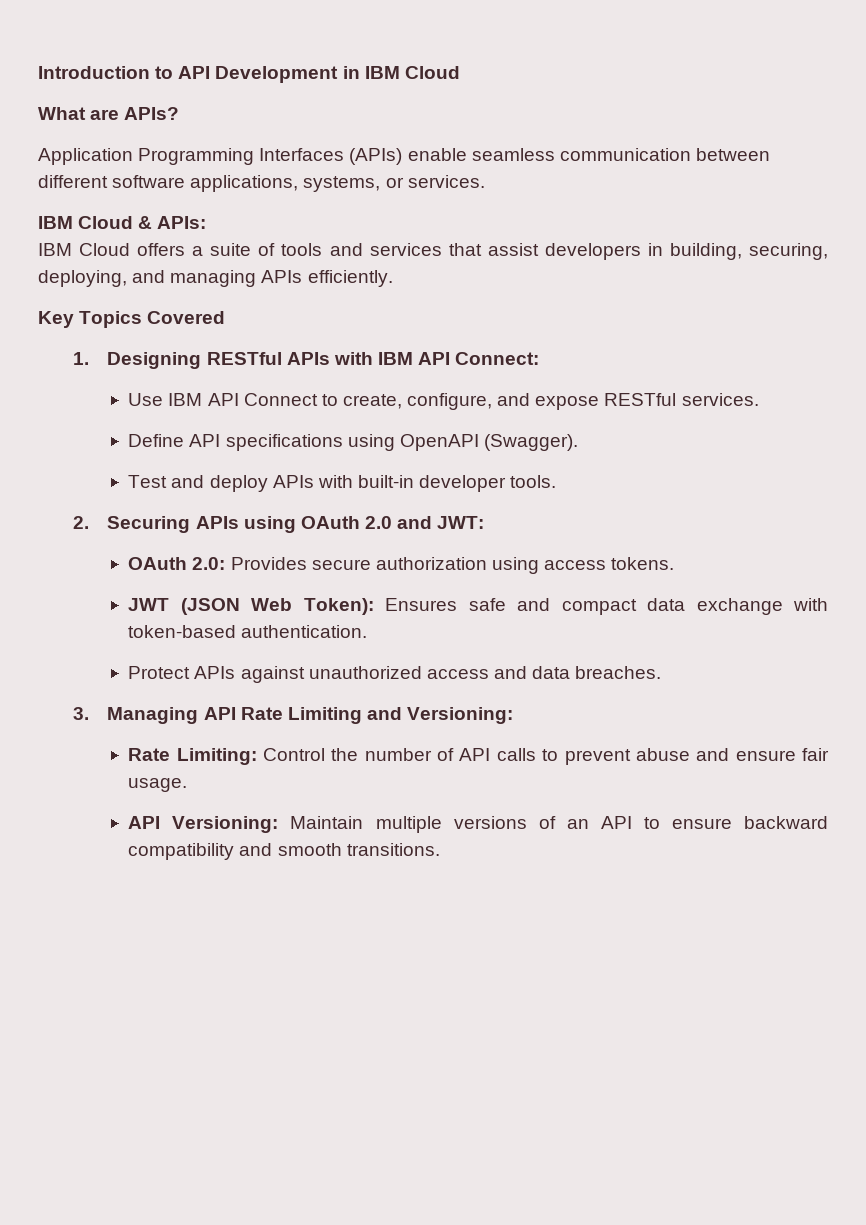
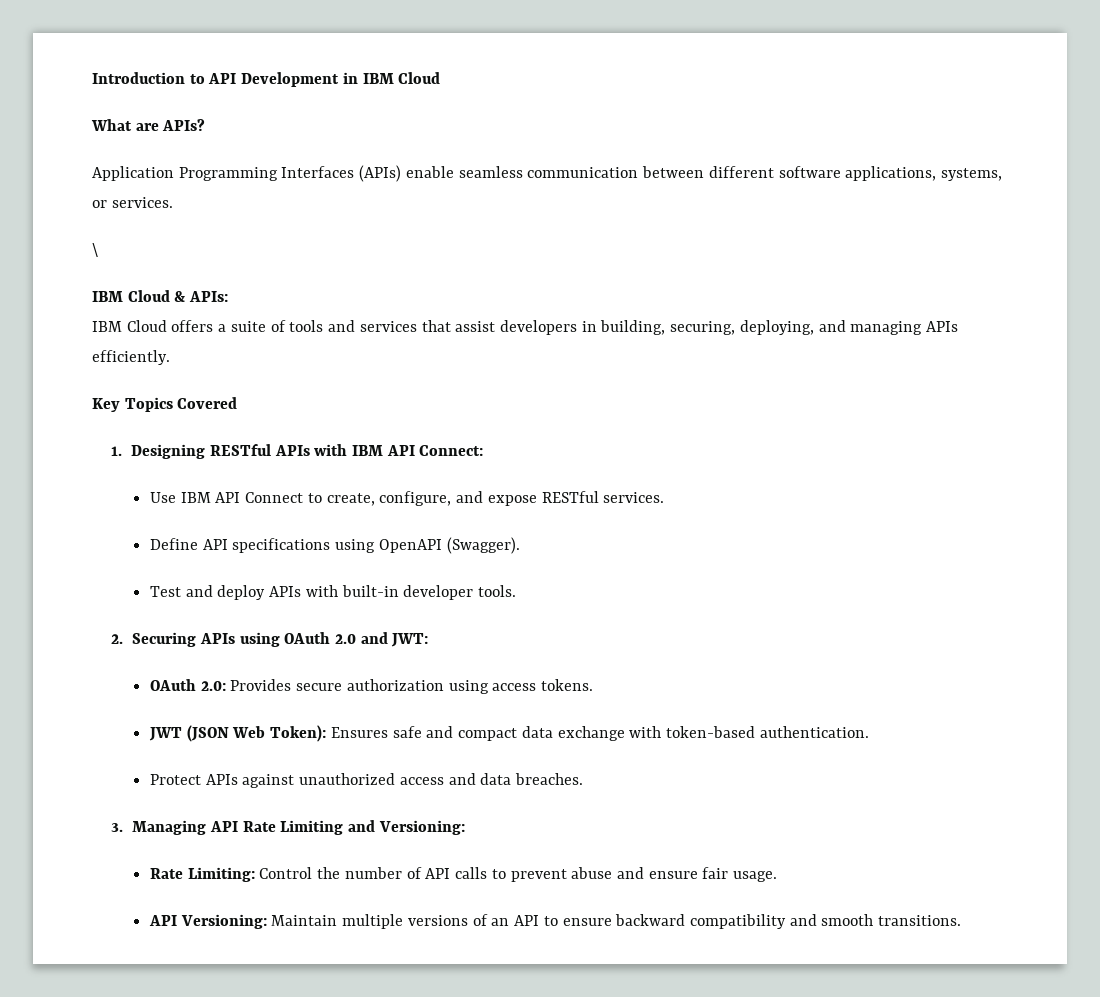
(485, 181) none -> [92,243,98,257] // \

